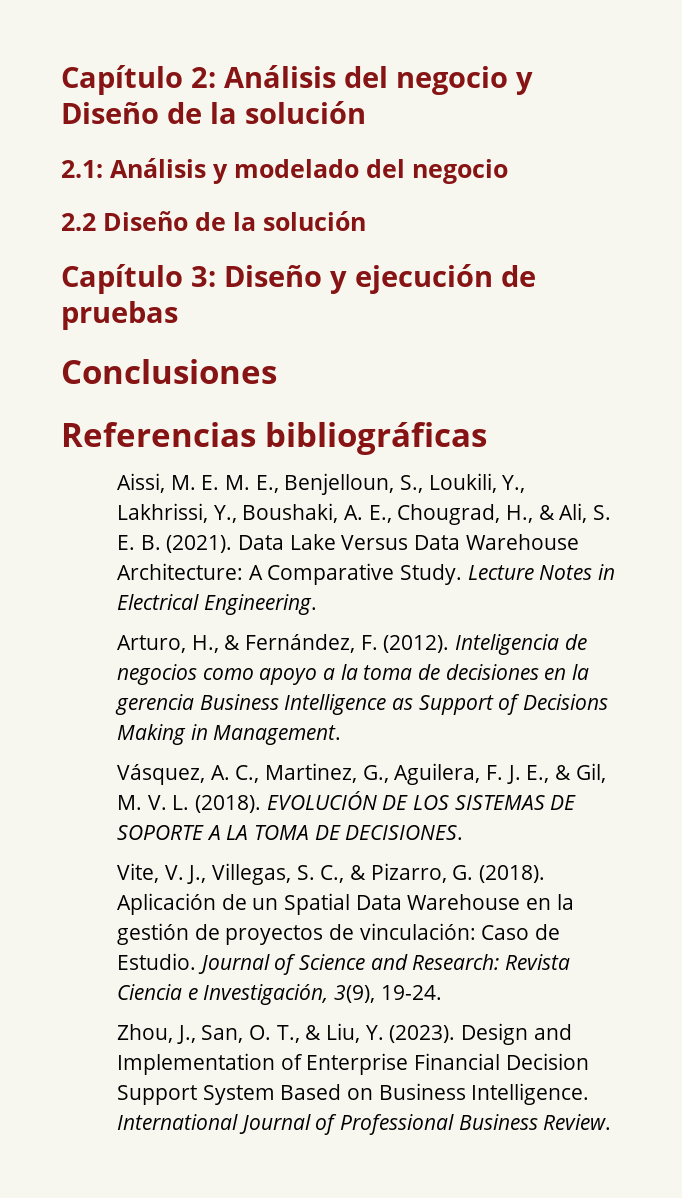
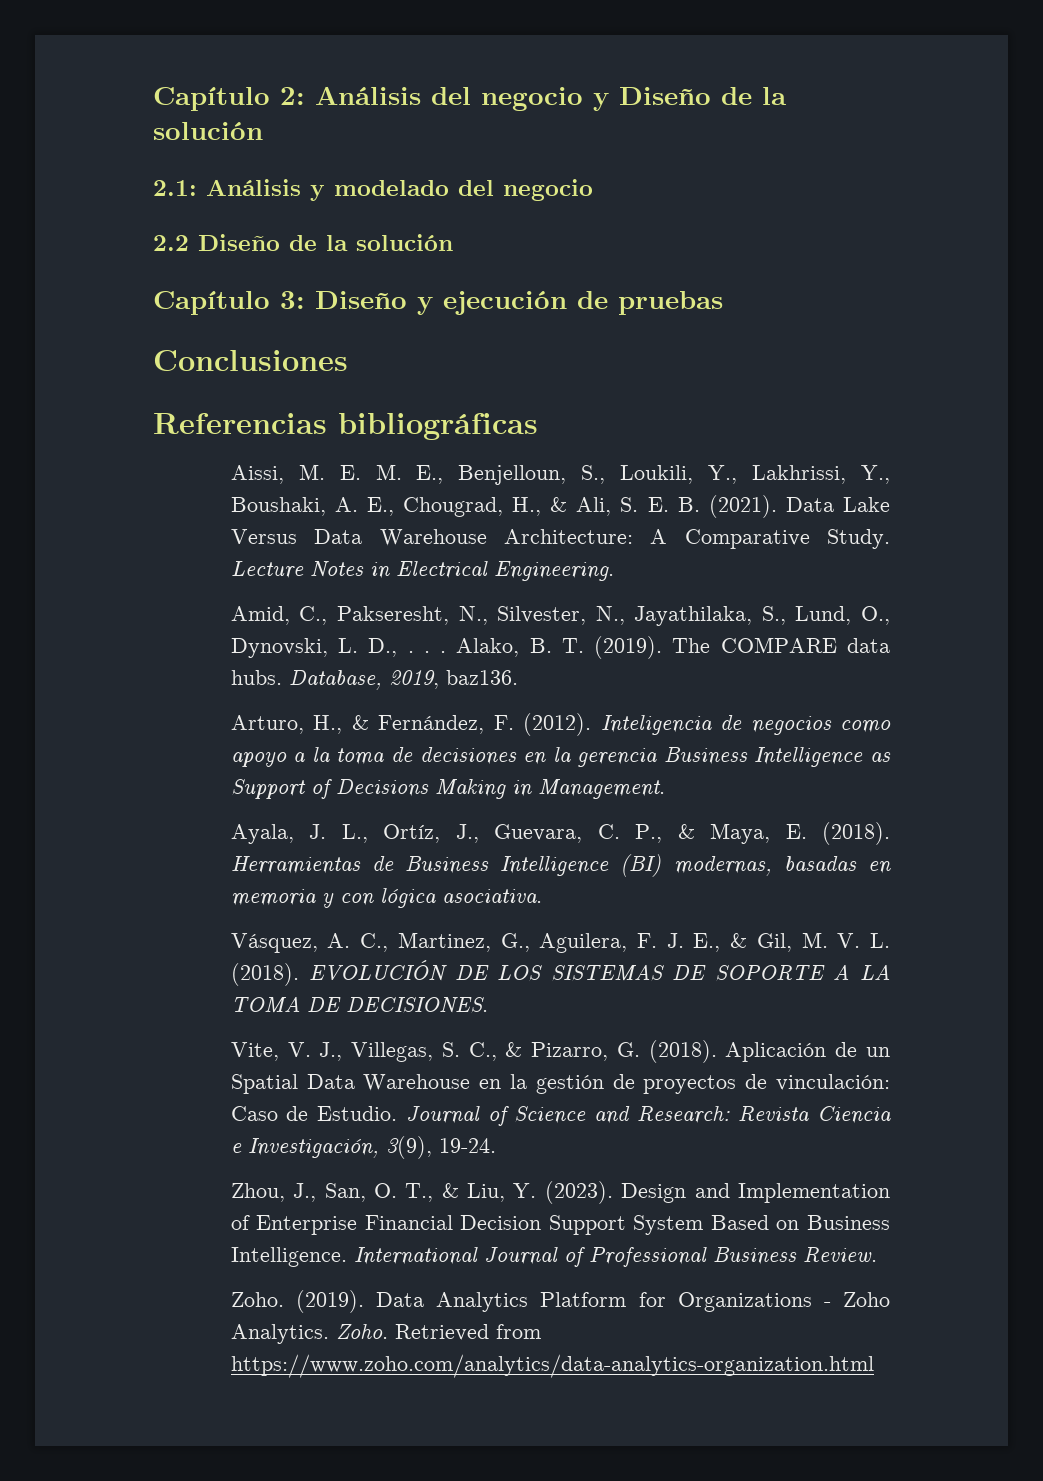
(317, 604) none -> [230,606,890,626] [230,636,890,659] [230,670,518,690] // Amid, C., Pakseresht, N., Silvester, N., Jayathilaka, S., Lund, O., Dynovski, L. D., . . . Alako, B. T. (2019). The COMPARE data hubs. Database, 2019, baz136.
(342, 735) none -> [230,822,890,845] [230,854,891,877] [230,888,542,908] // Ayala, J. L., Ortíz, J., Guevara, C. P., & Maya, E. (2018). Herramientas de Business Intelligence (BI) modernas, basadas en memoria y con lógica asociativa.
(612, 1122) none -> [230,1290,890,1313] [230,1324,541,1344] [230,1354,874,1378] // Zoho. (2019). Data Analytics Platform for Organizations - Zoho Analytics. Zoho. Retrieved from https://www.zoho.com/analytics/data-analytics-organization.html

